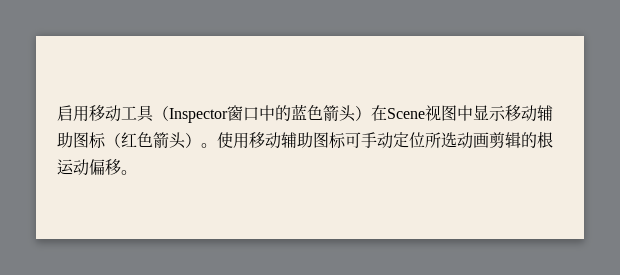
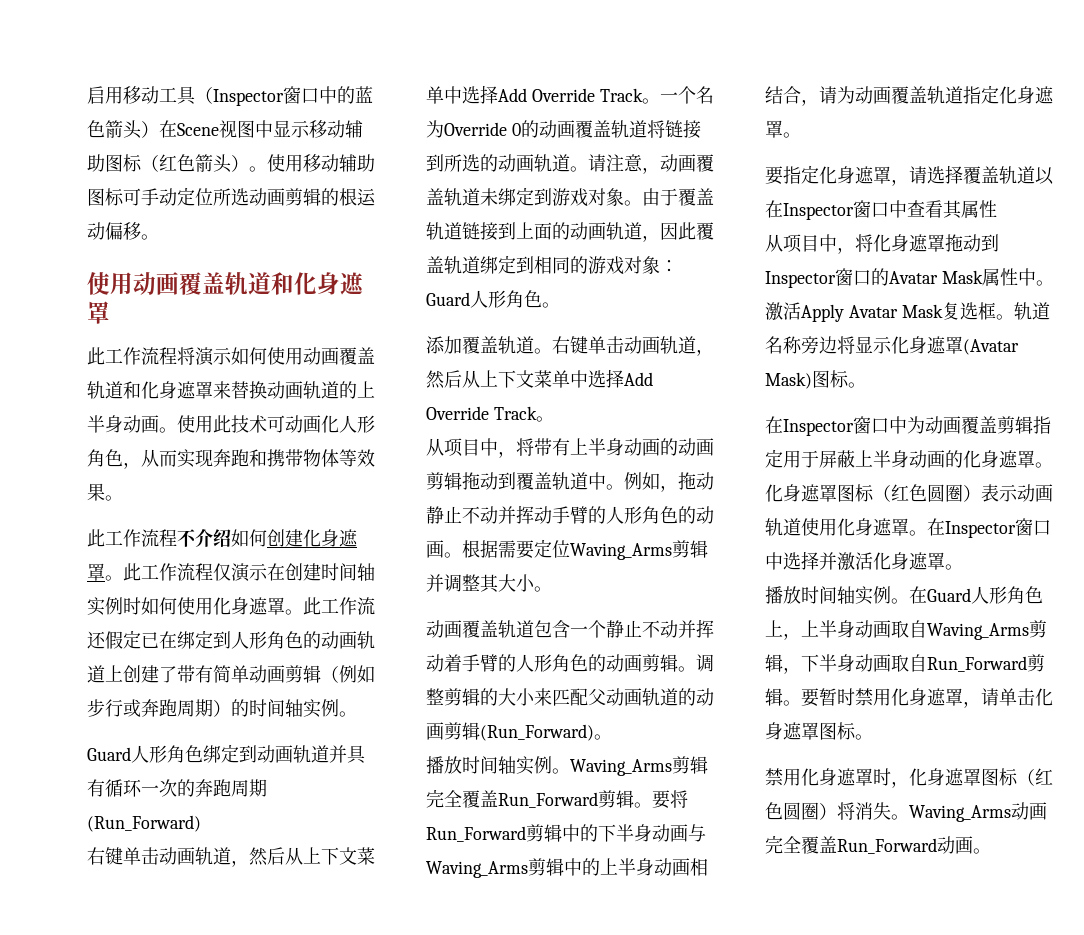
(137, 172) none -> [87,272,364,295] [87,301,110,324] [87,347,375,366] [87,381,375,399] [87,415,375,433] [87,449,375,469] [87,483,123,501] [87,529,358,547] [87,563,375,582] [87,597,375,616] [87,630,375,649] [87,665,375,683] [87,699,357,718] [87,744,366,764] [87,779,267,797] [87,815,201,832] [87,847,375,867] [426,85,714,104] [426,120,701,139] [426,154,714,174] [426,187,714,207] [426,222,714,242] [426,255,678,275] [426,290,560,308] [426,336,714,356] [426,369,653,389] [426,406,554,422] [426,438,714,458] [426,472,714,492] [426,505,714,524] [426,539,708,560] [426,574,552,593] [426,619,714,638] [426,654,714,672] [426,688,714,706] [426,722,612,741] [426,756,708,776] [426,789,688,809] [426,824,706,842] [426,858,708,878] [765,85,1054,106] [765,120,801,138] [765,165,1054,186] [765,200,997,220] [765,234,999,254] [765,268,1054,288] [765,302,1050,322] [765,336,1019,355] [765,370,866,389] [765,416,1051,436] [765,449,1053,468] [765,484,1053,502] [765,518,1051,538] [765,551,963,571] [765,586,1043,605] [765,620,1047,640] [765,654,1045,674] [765,688,1053,708] [765,722,873,740] [765,768,1053,788] [765,802,1047,822] [765,835,991,854] // 使用动画覆盖轨道和化身遮罩 // 此工作流程将演示如何使用动画覆盖轨道和化身遮罩来替换动画轨道的上半身动画。使用此技术可动画化人形角色，从而实现奔跑和携带物体等效果。 // 此工作流程不介绍如何创建化身遮罩。此工作流程仅演示在创建时间轴实例时如何使用化身遮罩。此工作流还假定已在绑定到人形角色的动画轨道上创建了带有简单动画剪辑（例如步行或奔跑周期）的时间轴实例。 // Guard人形角色绑定到动画轨道并具有循环一次的奔跑周期(Run_Forward) // 右键单击动画轨道，然后从上下文菜单中选择Add Override Track。一个名为Override 0的动画覆盖轨道将链接到所选的动画轨道。请注意，动画覆盖轨道未绑定到游戏对象。由于覆盖轨道链接到上面的动画轨道，因此覆盖轨道绑定到相同的游戏对象：Guard人形角色。 // 添加覆盖轨道。右键单击动画轨道，然后从上下文菜单中选择Add Override Track。 // 从项目中，将带有上半身动画的动画剪辑拖动到覆盖轨道中。例如，拖动静止不动并挥动手臂的人形角色的动画。根据需要定位Waving_Arms剪辑并调整其大小。 // 动画覆盖轨道包含一个静止不动并挥动着手臂的人形角色的动画剪辑。调整剪辑的大小来匹配父动画轨道的动画剪辑(Run_Forward)。 // 播放时间轴实例。Waving_Arms剪辑完全覆盖Run_Forward剪辑。要将Run_Forward剪辑中的下半身动画与Waving_Arms剪辑中的上半身动画相结合，请为动画覆盖轨道指定化身遮罩。 // 要指定化身遮罩，请选择覆盖轨道以在Inspector窗口中查看其属性 // 从项目中，将化身遮罩拖动到Inspector窗口的Avatar Mask属性中。激活Apply Avatar Mask复选框。轨道名称旁边将显示化身遮罩(Avatar Mask)图标。 // 在Inspector窗口中为动画覆盖剪辑指定用于屏蔽上半身动画的化身遮罩。化身遮罩图标（红色圆圈）表示动画轨道使用化身遮罩。在Inspector窗口中选择并激活化身遮罩。 // 播放时间轴实例。在Guard人形角色上，上半身动画取自Waving_Arms剪辑，下半身动画取自Run_Forward剪辑。要暂时禁用化身遮罩，请单击化身遮罩图标。 // 禁用化身遮罩时，化身遮罩图标（红色圆圈）将消失。Waving_Arms动画完全覆盖Run_Forward动画。

